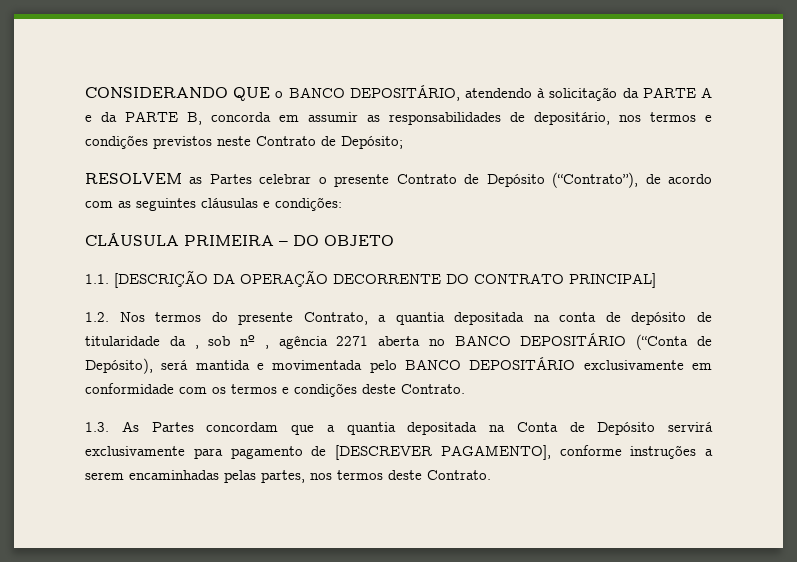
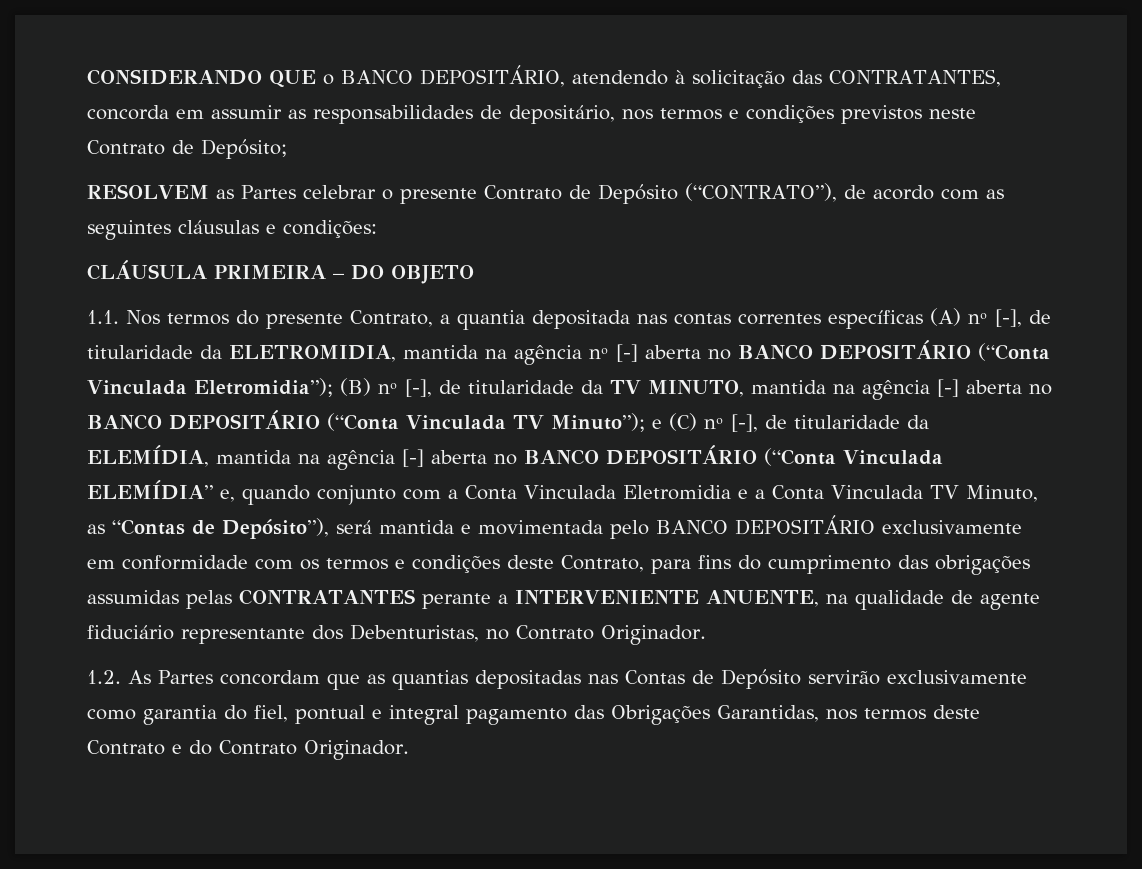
[622,87,712,98] [85,111,202,125] da PARTE A e da PARTE B, -> [791,69,1001,87] das CONTRATANTES,
[552,172,639,188] (“Contrato”), -> [684,183,837,202] (“CONTRATO”),
[114,270,656,288] [85,312,109,322] [DESCRIÇÃO DA OPERAÇÃO DECORRENTE DO CONTRATO PRINCIPAL] // 1.2. -> (119, 317) none
[533,312,713,325] [85,333,712,350] [85,358,153,374] na conta de depósito de titularidade da , sob nº , agência 2271 aberta no BANCO DEPOSITÁRIO (“Conta de Depósito), -> [637,308,1051,329] [87,340,1050,365] [87,378,1052,400] [87,410,929,432] [87,445,943,470] [87,480,1038,505] [87,518,329,539] nas contas correntes específicas (A) nº [-], de titularidade da ELETROMIDIA, mantida na agência nº [-] aberta no BANCO DEPOSITÁRIO (“Conta Vinculada Eletromidia”); (B) nº [-], de titularidade da TV MINUTO, mantida na agência [-] aberta no BANCO DEPOSITÁRIO (“Conta Vinculada TV Minuto”); e (C) nº [-], de titularidade da ELEMÍDIA, mantida na agência [-] aberta no BANCO DEPOSITÁRIO (“Conta Vinculada ELEMÍDIA” e, quando conjunto com a Conta Vinculada Eletromidia e a Conta Vinculada TV Minuto, as “Contas de Depósito”),
[401,384,465,394] [85,421,713,435] [85,445,713,460] [85,470,491,483] Contrato. // 1.3. As Partes concordam que a quantia depositada na Conta de Depósito servirá exclusivamente para pagamento de [DESCREVER PAGAMENTO], conforme instruções a serem encaminhadas pelas partes, nos termos deste Contrato. -> [561,555,1030,575] [87,589,1040,610] [87,624,706,645] [87,669,1027,690] [87,705,980,725] [87,740,409,760] Contrato, para fins do cumprimento das obrigações assumidas pelas CONTRATANTES perante a INTERVENIENTE ANUENTE, na qualidade de agente fiduciário representante dos Debenturistas, no Contrato Originador. // 1.2. As Partes concordam que as quantias depositadas nas Contas de Depósito servirão exclusivamente como garantia do fiel, pontual e integral pagamento das Obrigações Garantidas, nos termos deste Contrato e do Contrato Originador.

